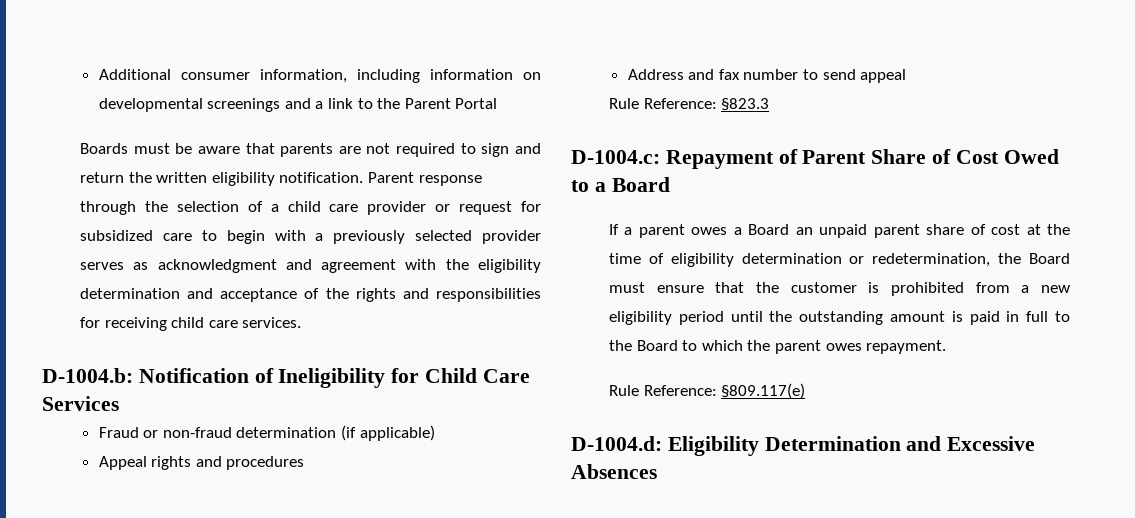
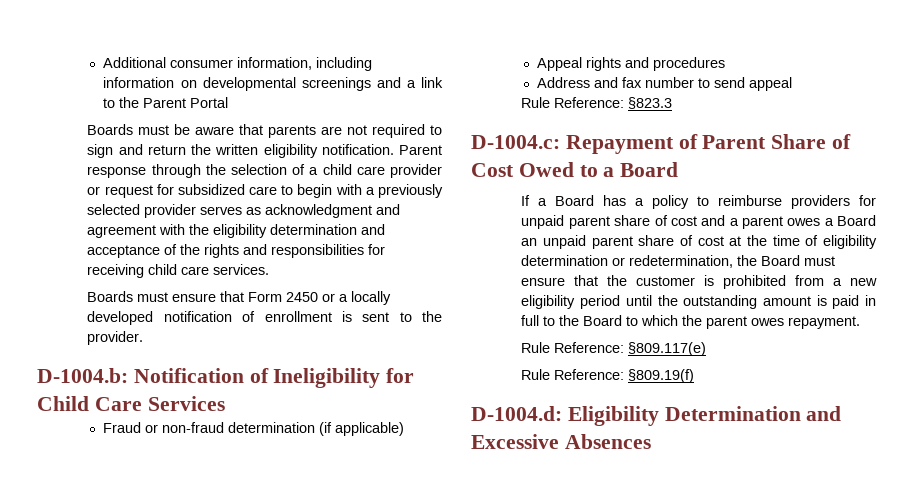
(302, 322) none -> [87,291,392,305] [87,311,442,325] [87,331,144,345] // Boards must ensure that Form 2450 or a locally developed notification of enrollment is sent to the provider.
(633, 231) none -> [555,195,876,209] [521,215,739,229] Board has a policy to reimburse providers for unpaid parent share of cost and a
(806, 391) none -> [521,369,695,383] // Rule Reference: §809.19(f)

